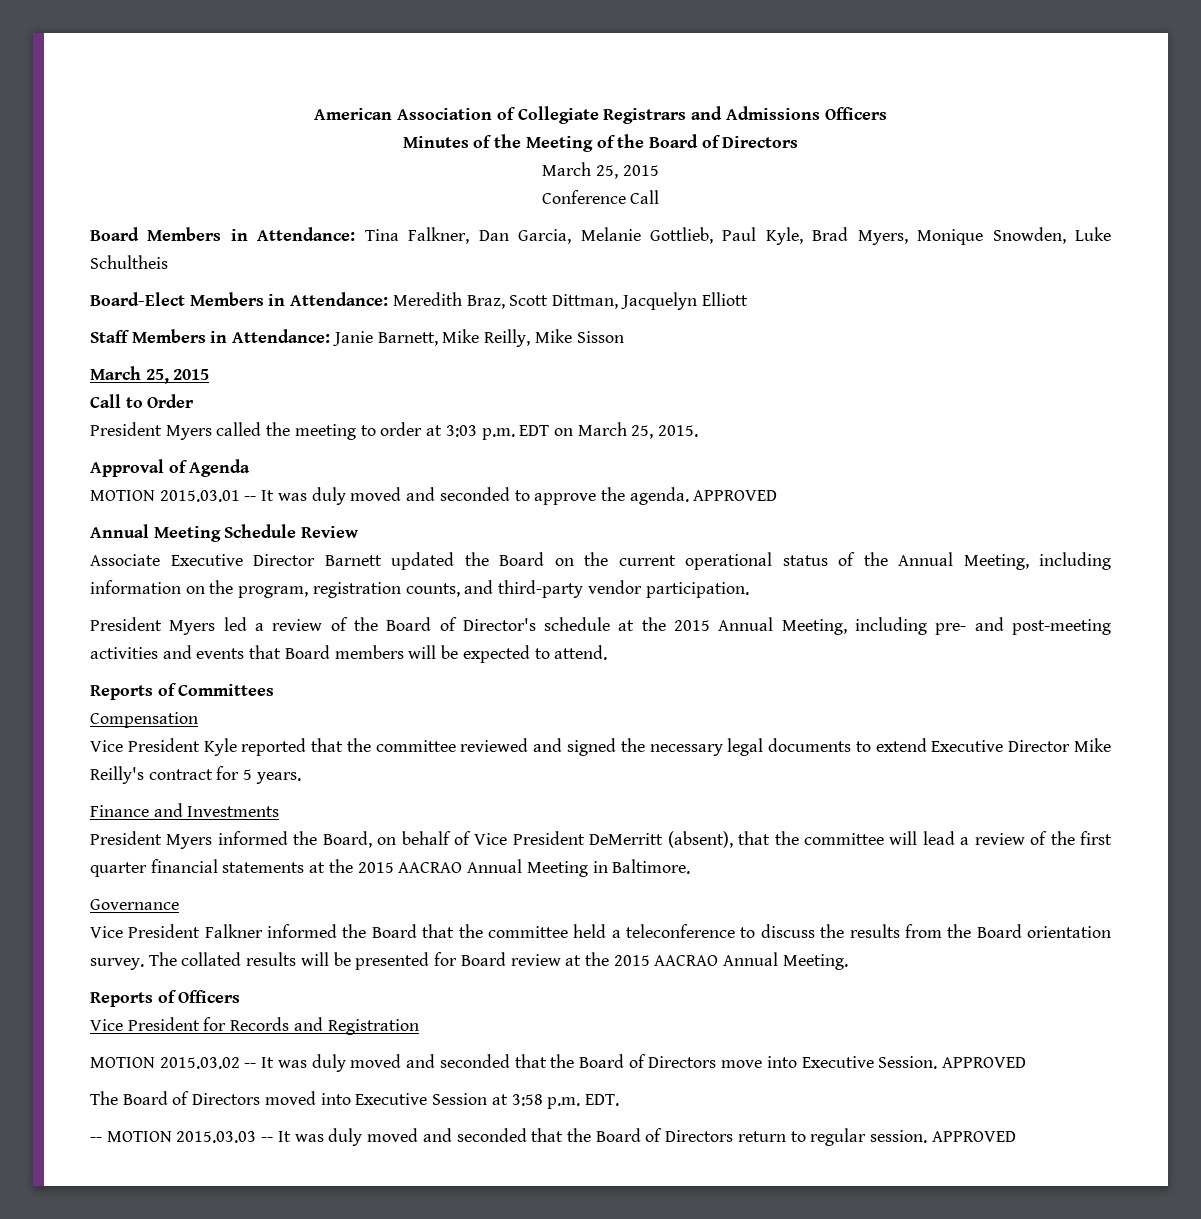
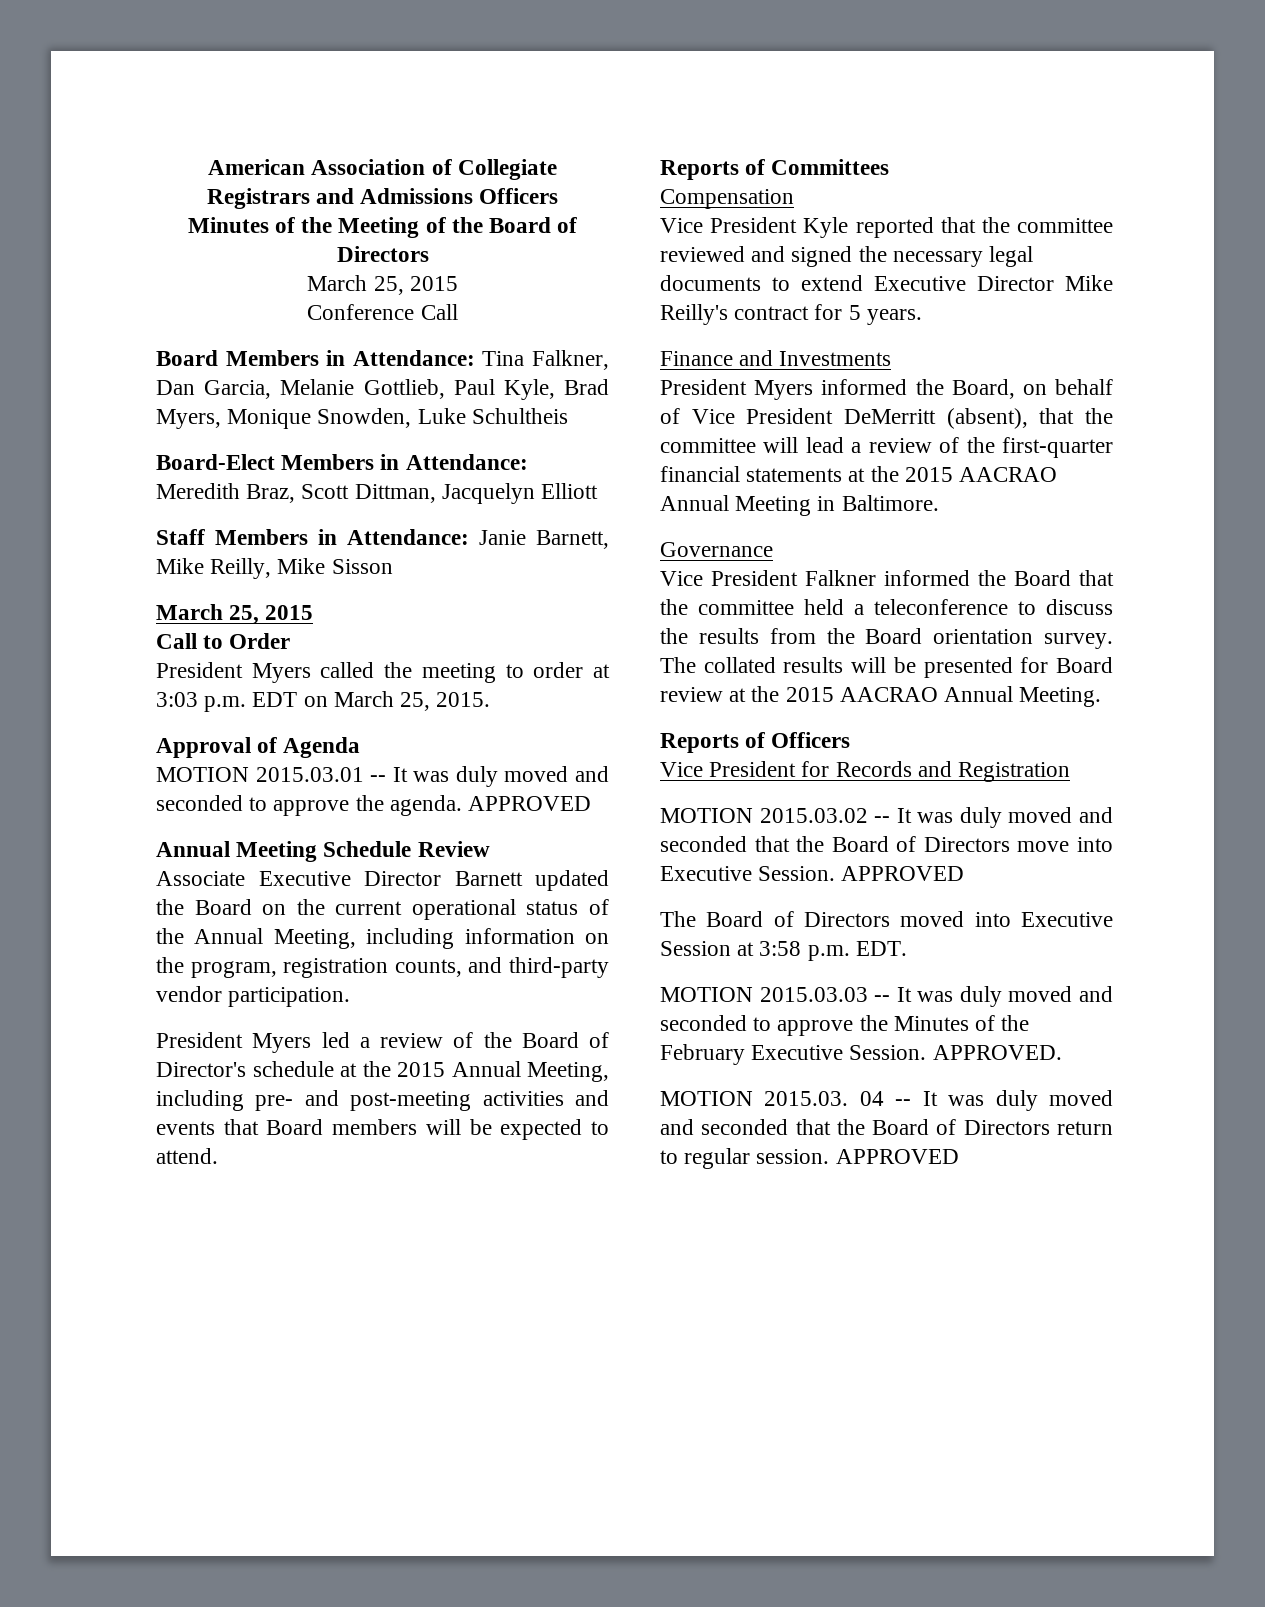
[1080,831,1113,845] [90,862,147,877] first quarter -> [1002,437,1113,458] first-quarter
[90,1137,102,1142] -- -> (907, 948) none
(527, 1135) none -> [753,1015,1030,1036] [660,1044,1062,1065] [660,1090,1113,1111] [660,1119,789,1135] to approve the Minutes of the February Executive Session. APPROVED. // MOTION 2015.03. 04 -- It was duly moved and seconded

